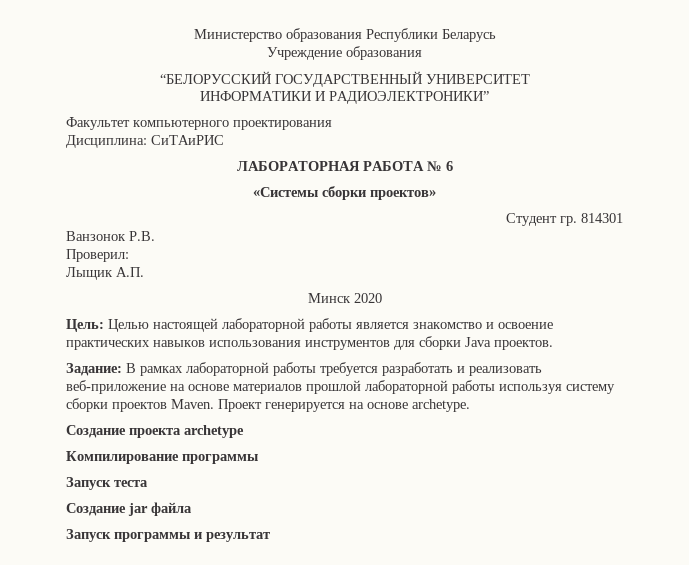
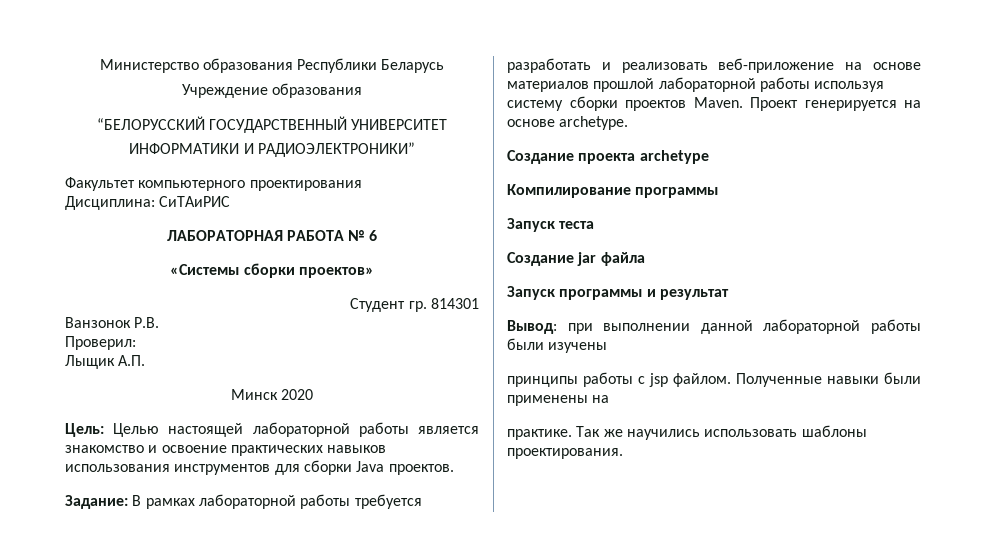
(270, 537) none -> [507,319,921,334] [507,338,608,353] [507,372,921,387] [507,395,610,406] [507,425,867,440] [507,448,623,459] // Вывод: при выполнении данной лабораторной работы были изучены // принципы работы с jsp файлом. Полученные навыки были применены на // практике. Так же научились использовать шаблоны проектирования.

